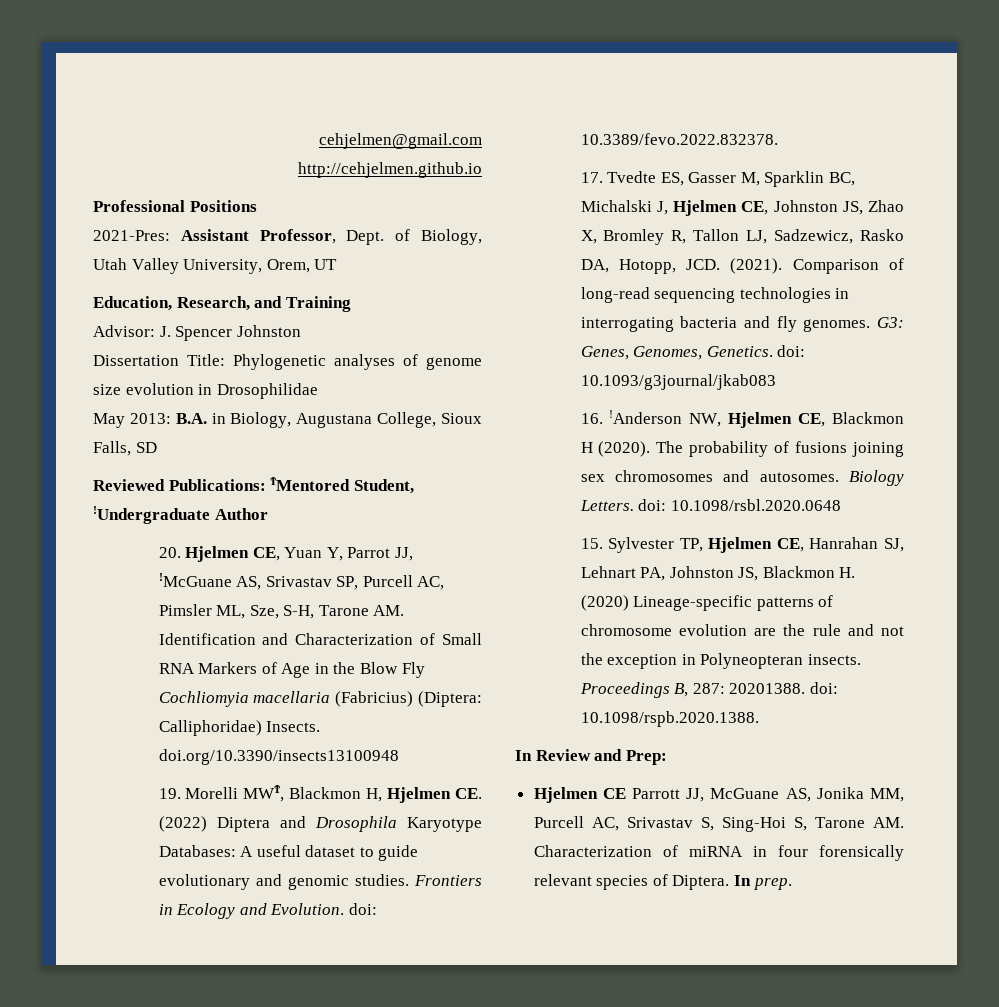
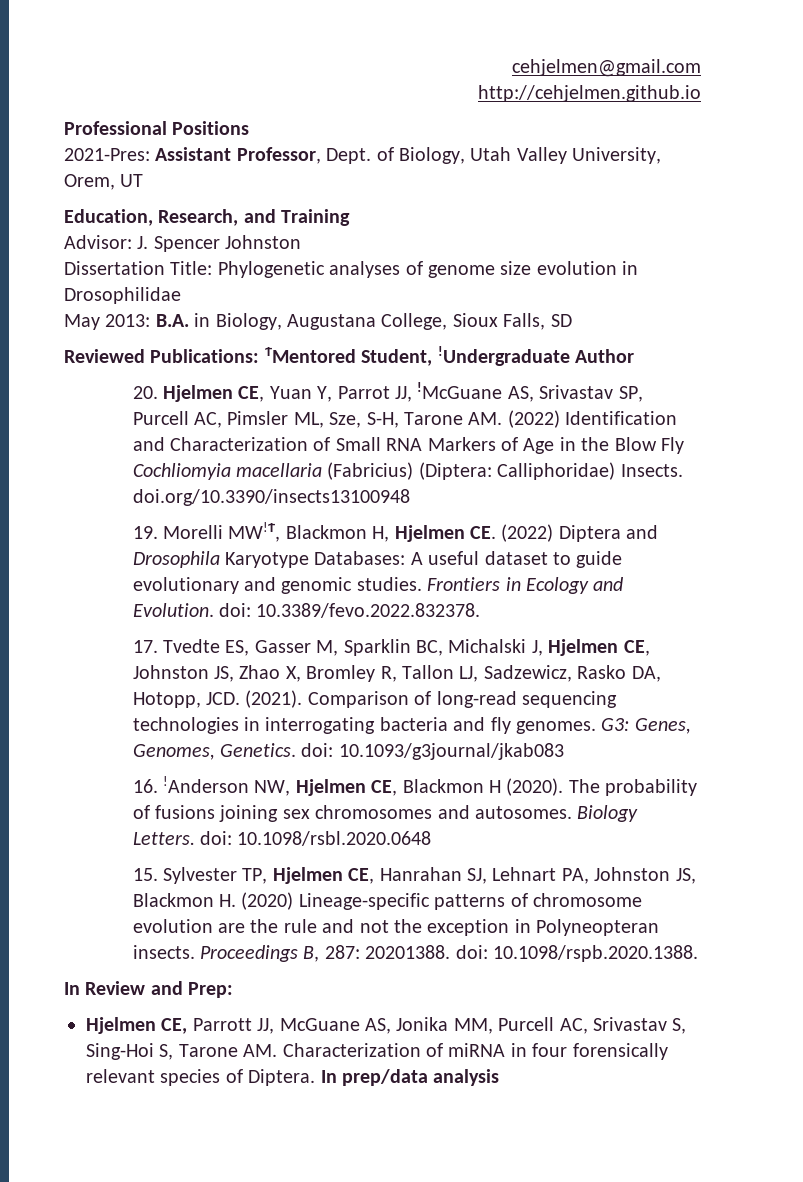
(405, 610) none -> [507,410,560,428] (2022)
[243,785,285,802] MWϮ, -> [228,522,281,542] MW!Ϯ,
[602,788,626,799] CE -> [161,1018,188,1034] CE,
[753,878,792,890] prep. -> [342,1069,500,1086] prep/data analysis

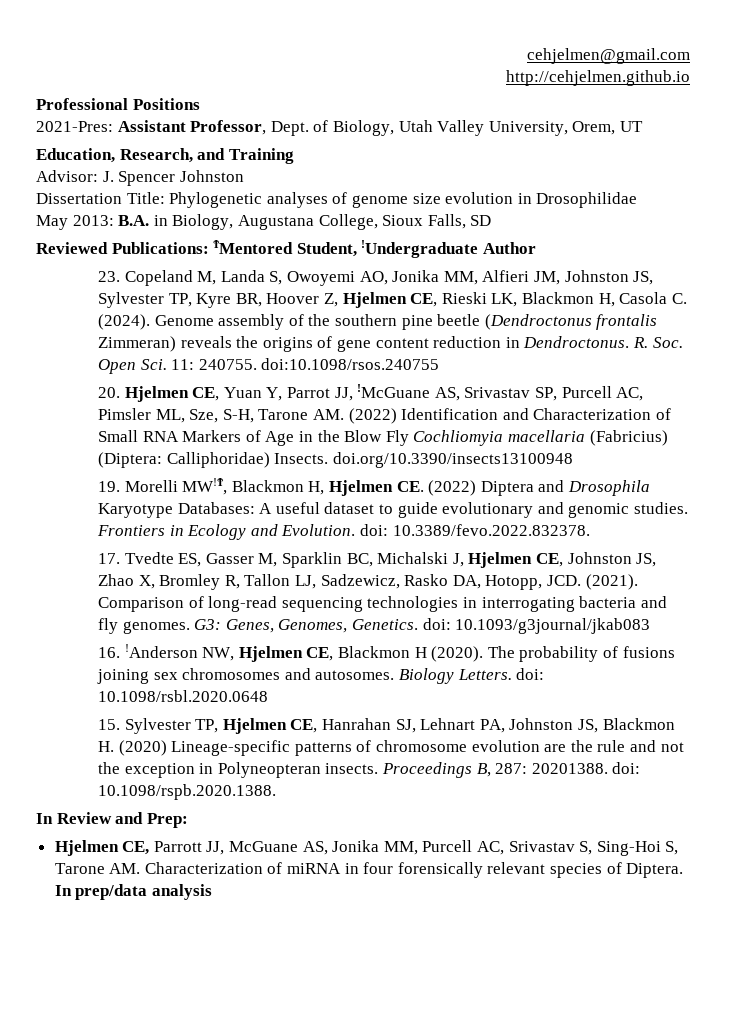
(634, 356) none -> [98,270,654,286] [98,292,687,308] [98,314,658,330] [98,336,683,352] [98,358,440,374] // 23. Copeland M, Landa S, Owoyemi AO, Jonika MM, Alfieri JM, Johnston JS, Sylvester TP, Kyre BR, Hoover Z, Hjelmen CE, Rieski LK, Blackmon H, Casola C. (2024). Genome assembly of the southern pine beetle (Dendroctonus frontalis Zimmeran) reveals the origins of gene content reduction in Dendroctonus. R. Soc. Open Sci. 11: 240755. doi:10.1098/rsos.240755

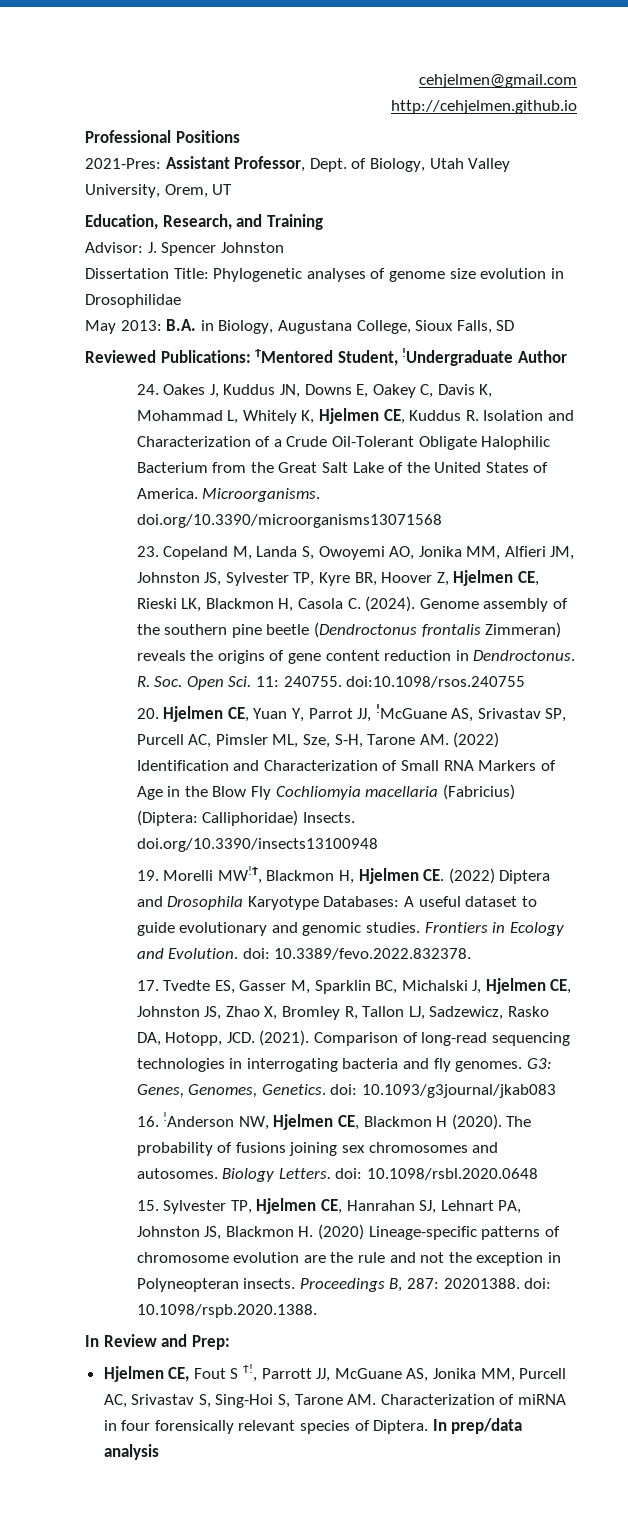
(536, 248) none -> [136,384,493,398] [136,408,574,424] [136,436,551,450] [136,462,549,473] [136,488,321,502] [136,514,442,528] // 24. Oakes J, Kuddus JN, Downs E, Oakey C, Davis K, Mohammad L, Whitely K, Hjelmen CE, Kuddus R. Isolation and Characterization of a Crude Oil-Tolerant Obligate Halophilic Bacterium from the Great Salt Lake of the United States of America. Microorganisms. doi.org/10.3390/microorganisms13071568
(150, 848) none -> [193,1364,258,1382] Fout S Ϯ!,

